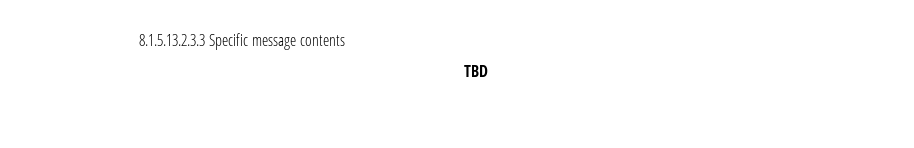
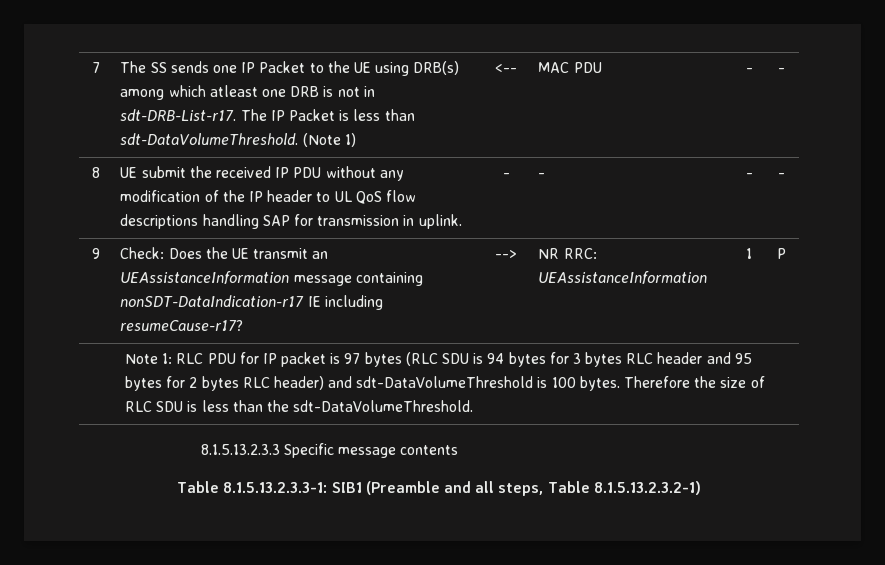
[138,33,346,50] [463,65,488,77] 8.1.5.13.2.3.3 Specific message contents // TBD -> [91,62,100,73] [120,61,460,76] [120,85,375,100] [120,109,415,121] [120,133,356,147] [495,64,517,73] [538,62,602,73] [745,68,753,73] [778,68,785,73] [91,167,100,178] [120,166,404,181] [120,190,416,204] [120,214,462,229] [502,173,510,178] [538,173,546,178] [745,173,753,178] [778,173,785,178] [91,248,100,259] [120,247,329,259] [120,271,423,286] [120,295,383,310] [120,320,244,331] [495,250,517,259] [538,248,597,259] [538,271,708,284] [746,248,752,259] [777,248,786,259] [124,352,752,367] [124,376,765,391] [124,400,474,412] [200,443,459,458] [177,481,701,496] 7 | The SS sends one IP Packet to the UE using DRB(s) among which atleast one DRB is not in sdt-DRB-List-r17. The IP Packet is less than sdt-DataVolumeThreshold. (Note 1) | <-- | MAC PDU | - | - // 8 | UE submit the received IP PDU without any modification of the IP header to UL QoS flow descriptions handling SAP for transmission in uplink. | - | - | - | - // 9 | Check: Does the UE transmit an UEAssistanceInformation message containing nonSDT-DataIndication-r17 IE including resumeCause-r17? | --> | NR RRC: UEAssistanceInformation | 1 | P // Note 1: RLC PDU for IP packet is 97 bytes (RLC SDU is 94 bytes for 3 bytes RLC header and 95 bytes for 2 bytes RLC header) and sdt-DataVolumeThreshold is 100 bytes. Therefore the size of RLC SDU is less than the sdt-DataVolumeThreshold. // 8.1.5.13.2.3.3 Specific message contents // Table 8.1.5.13.2.3.3-1: SIB1 (Preamble and all steps, Table 8.1.5.13.2.3.2-1)

